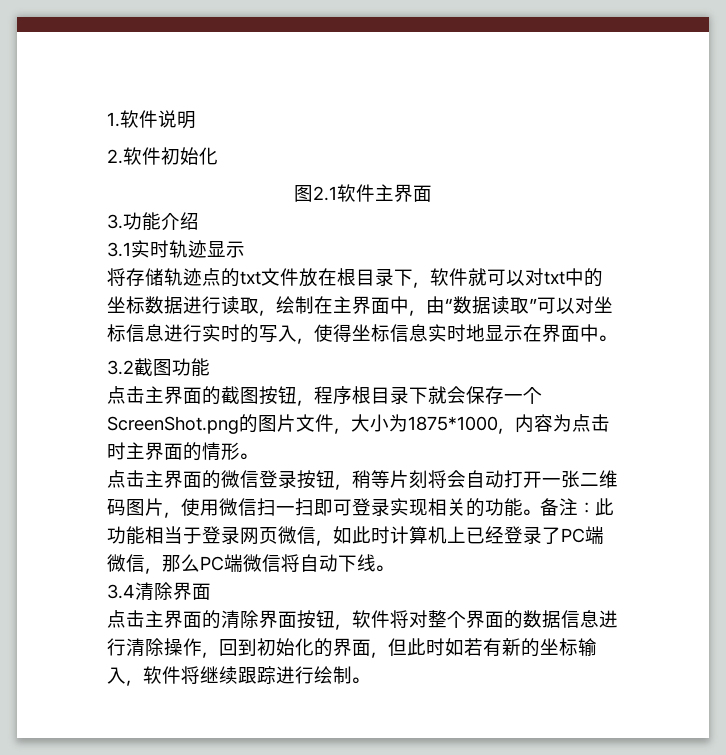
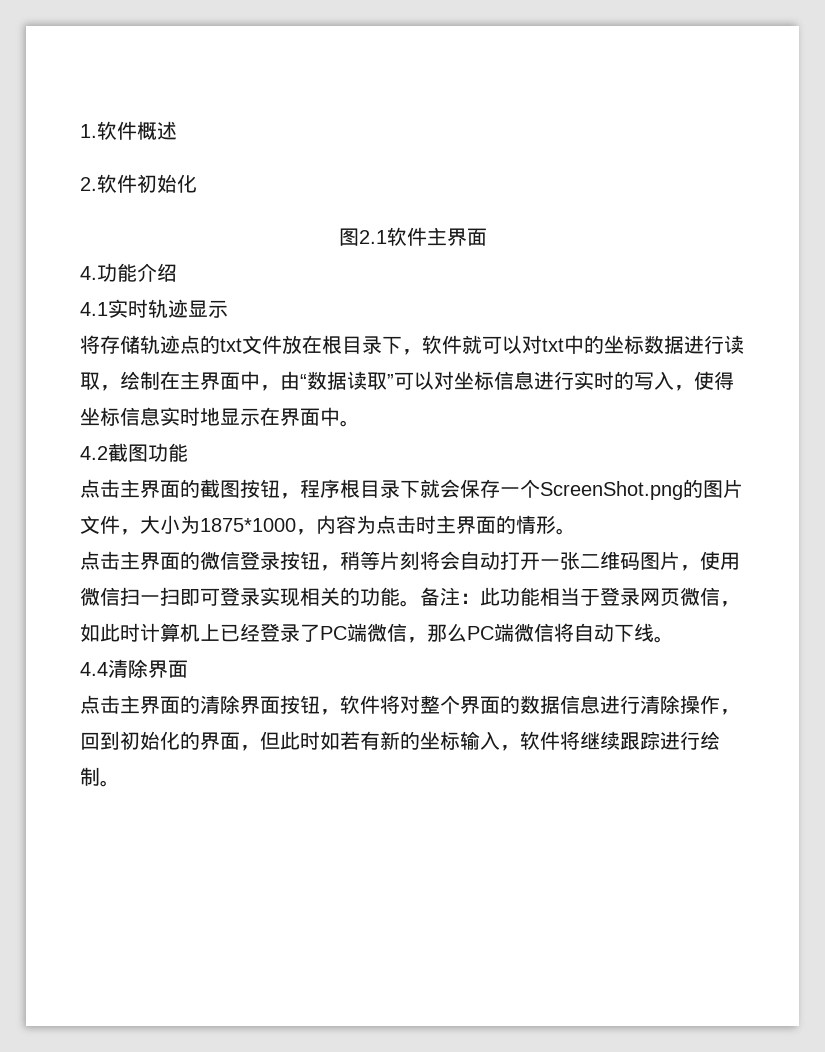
[158,110,196,129] 说明 -> [137,121,177,140] 概述
[107,214,123,229] 3. -> [80,266,97,280] 4.
[107,242,131,257] 3.1 -> [80,302,108,316] 4.1
[107,360,134,375] 3.2 -> [80,446,108,460] 4.2
[107,584,135,599] 3.4 -> [80,662,108,676] 4.4

